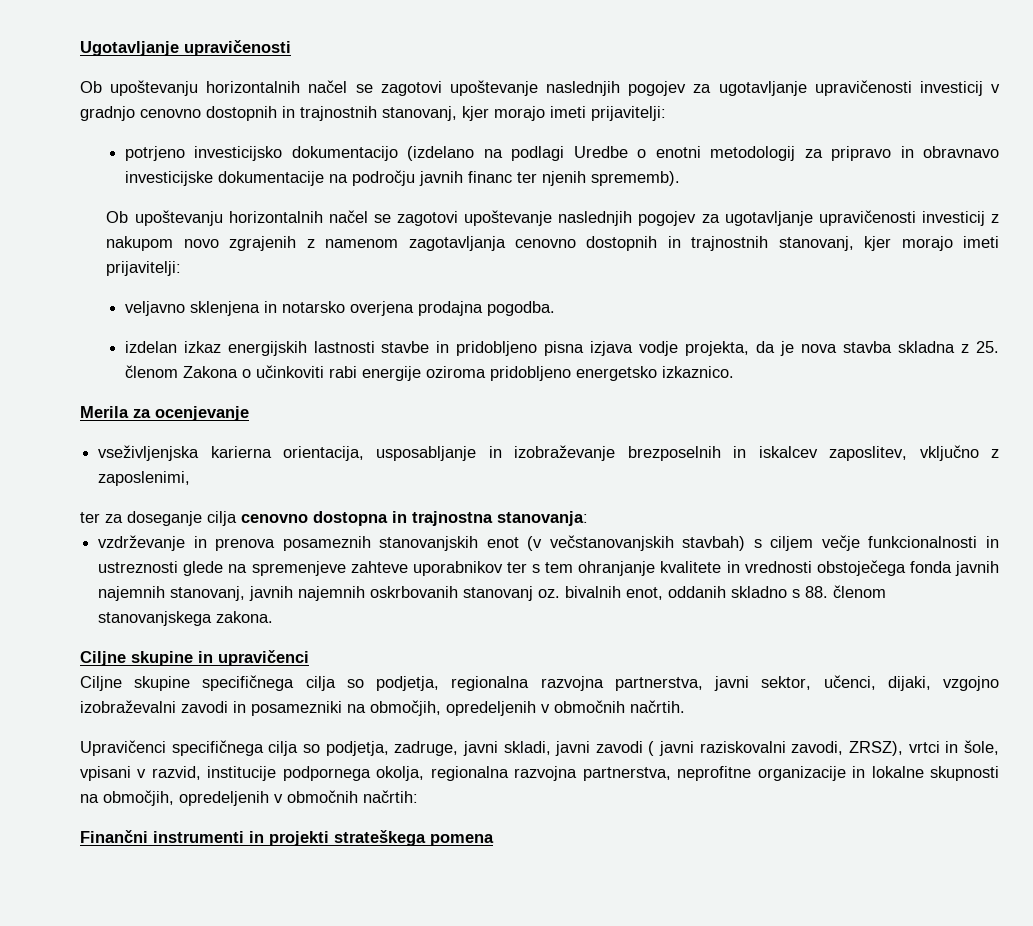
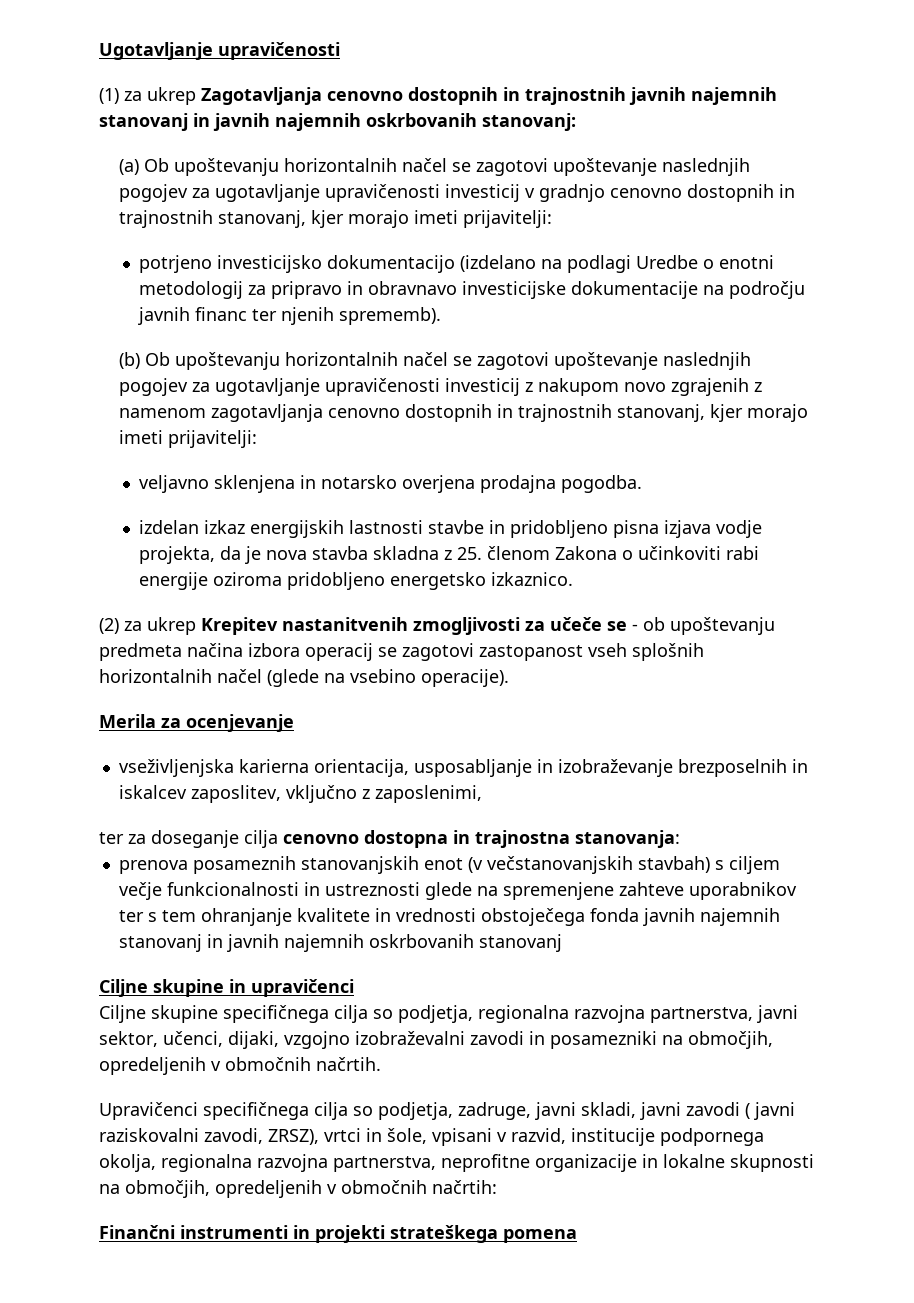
(291, 48) none -> [99,87,777,105] [99,113,576,131] [118,159,139,175] (1) za ukrep Zagotavljanja cenovno dostopnih in trajnostnih javnih najemnih stanovanj in javnih najemnih oskrbovanih stanovanj: // (a)
(680, 178) none -> [118,352,140,369] (b)
(734, 372) none -> [99,617,775,635] [99,643,704,661] [99,669,509,687] // (2) za ukrep Krepitev nastanitvenih zmogljivosti za učeče se - ob upoštevanju predmeta načina izbora operacij se zagotovi zastopanost vseh splošnih horizontalnih načel (glede na vsebino operacije).
[98,535,207,551] vzdrževanje in -> (680, 839) none
[251,561,346,576] spremenjeve -> [502,882,614,900] spremenjene
[170,586,246,601] stanovanj, -> [118,934,223,952] stanovanj in
[538,585,887,600] [98,611,274,626] oz. bivalnih enot, oddanih skladno s 88. členom stanovanjskega zakona. -> (562, 943) none

